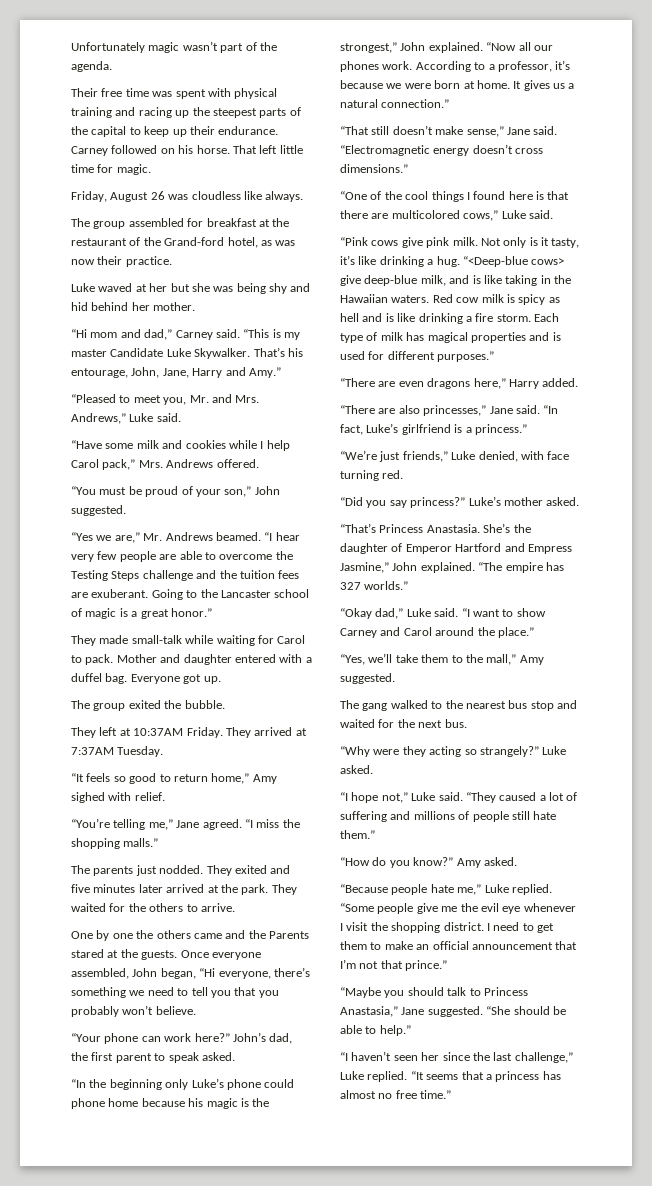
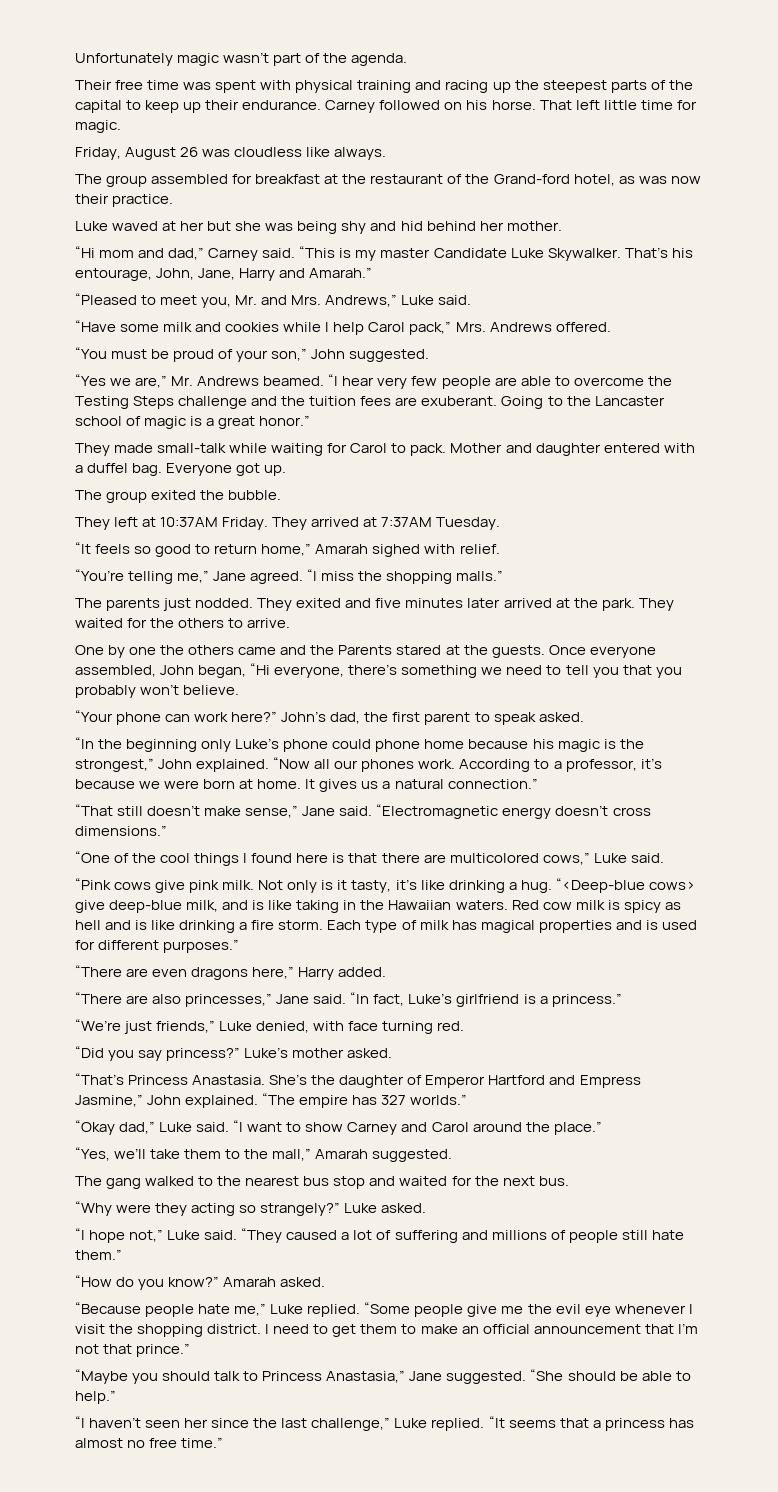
[248,367,281,378] Amy.” -> [309,267,373,278] Amarah.”
[252,774,277,784] Amy -> [315,544,369,554] Amarah
[519,655,544,665] Amy -> [315,1149,369,1159] Amarah
[456,858,481,868] Amy -> [223,1277,277,1287] Amarah

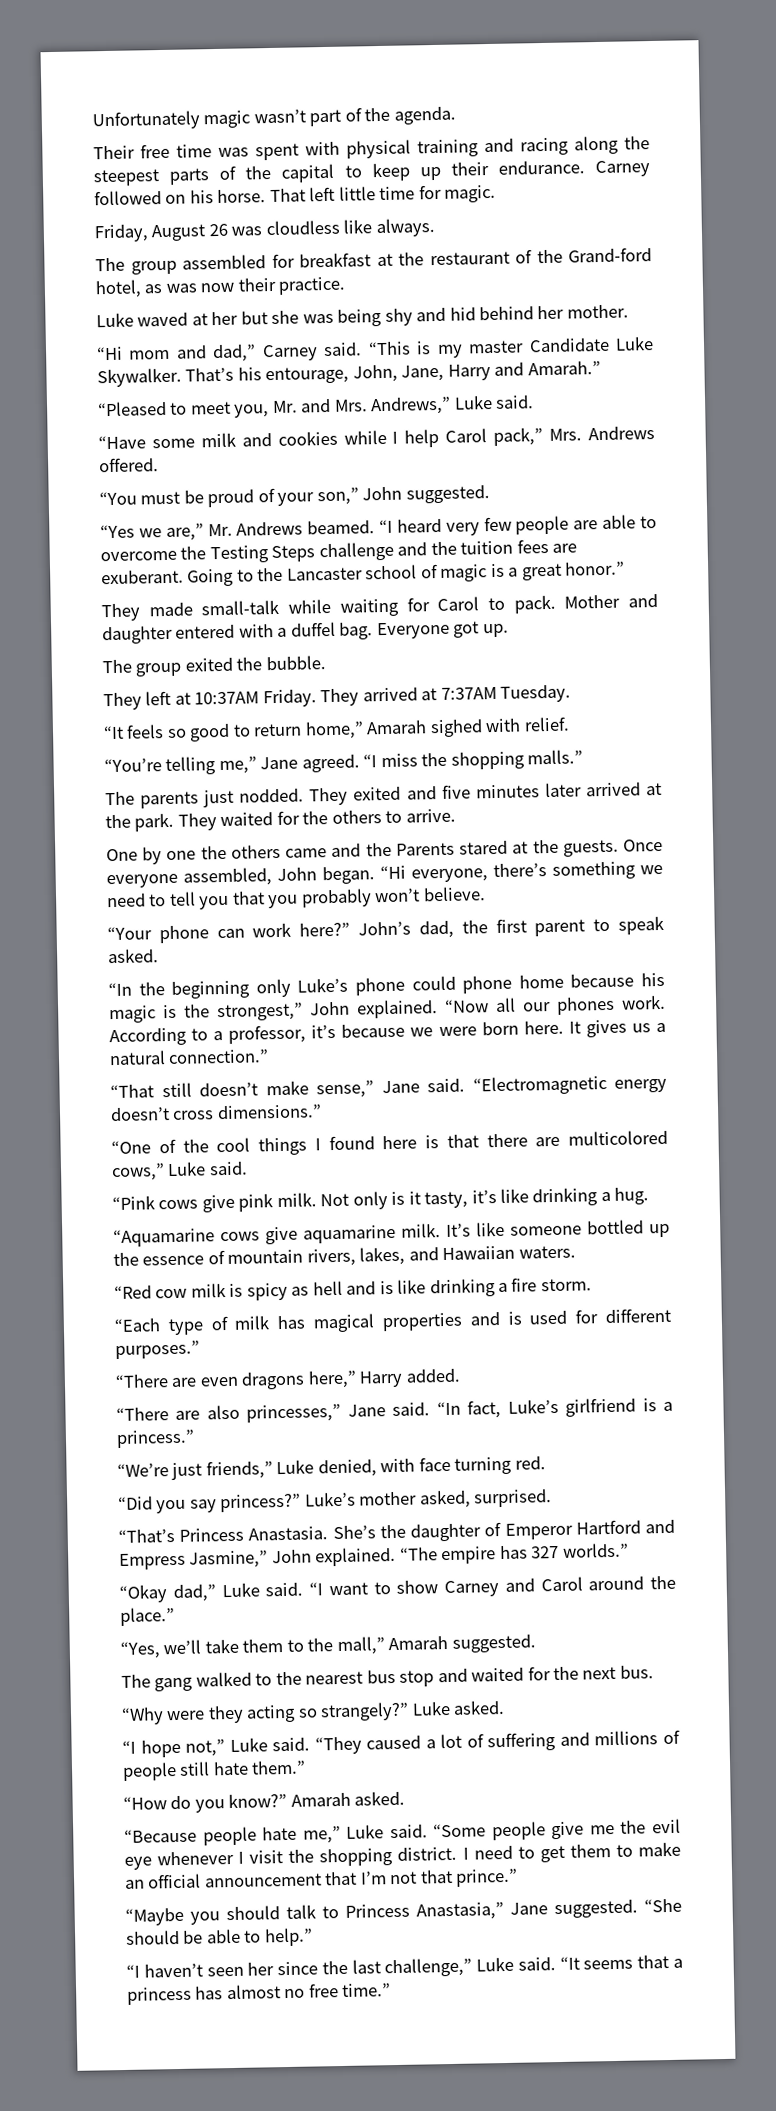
[492,82,511,93] up -> [574,135,619,155] along
[342,376,375,386] hear -> [396,518,442,533] heard
[198,665,247,678] began, -> [322,866,375,885] began.
[239,779,302,789] at home. -> [523,1020,564,1035] here.
[555,878,695,893] [75,900,385,913] “<Deep-blue cows> give deep-blue milk, and is like taking in the -> [113,1219,670,1248] [113,1246,439,1267] // “Aquamarine cows give aquamarine milk. It’s like someone bottled up the essence of mountain rivers, lakes, and
[511,900,539,910] Red -> [114,1285,152,1300] // “Red
[327,920,362,930] Each -> [114,1318,161,1333] // “Each
[347,1048,393,1058] asked. -> [418,1489,553,1509] asked, surprised.
[307,1304,361,1317] replied. -> [389,1824,428,1839] said.
[431,1418,485,1431] replied. -> [517,1957,556,1971] said.

